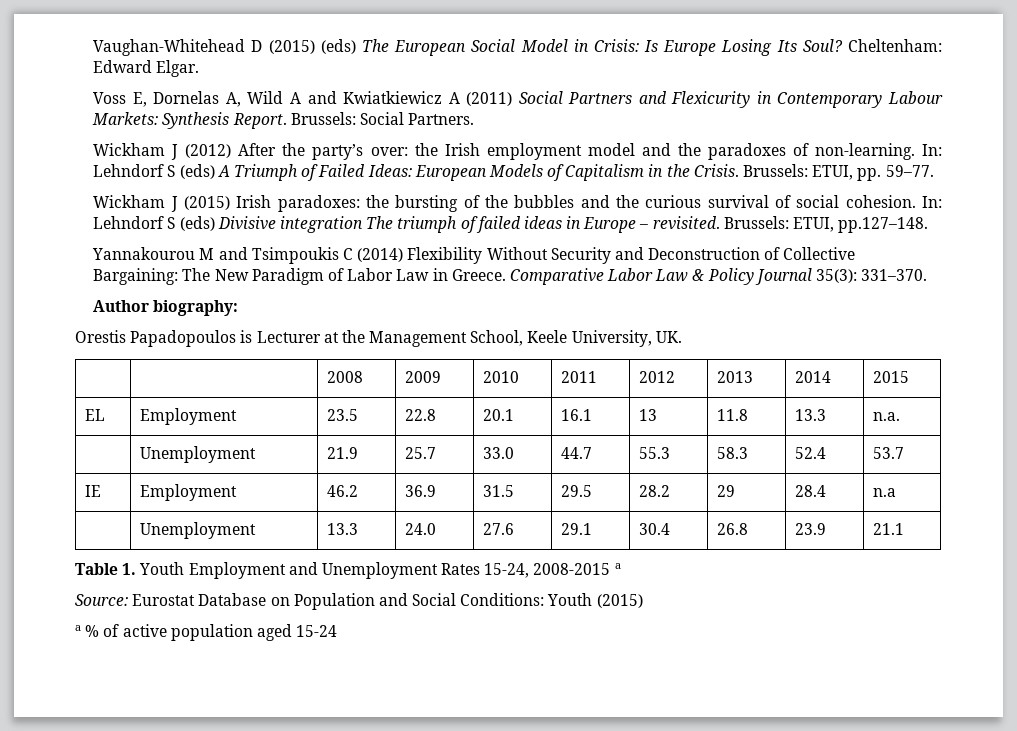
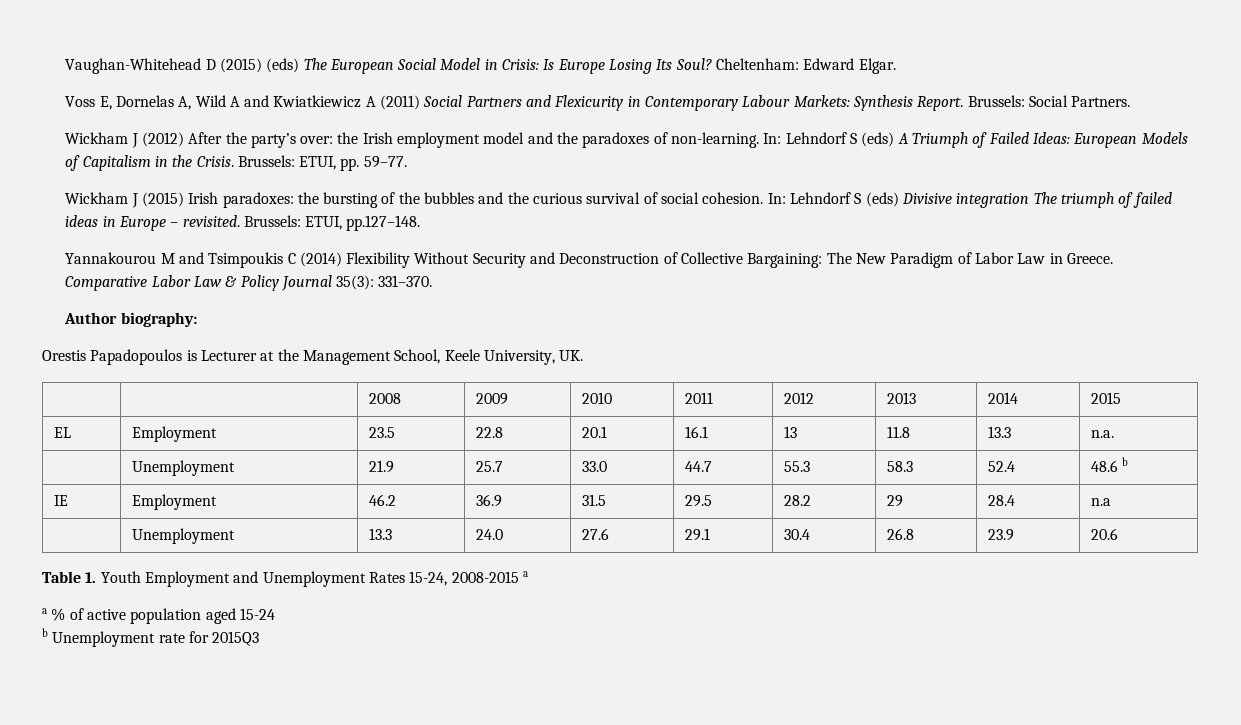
[872,447,904,459] 53.7 -> [1090,457,1129,472] 48.6 b
[872,523,904,535] 21.1 -> [1090,528,1118,540] 20.6
[75,593,643,610] // Source: Eurostat Database on Population and Social Conditions: Youth (2015) -> (528, 574) none
(338, 631) none -> [42,628,260,647] // b Unemployment rate for 2015Q3

